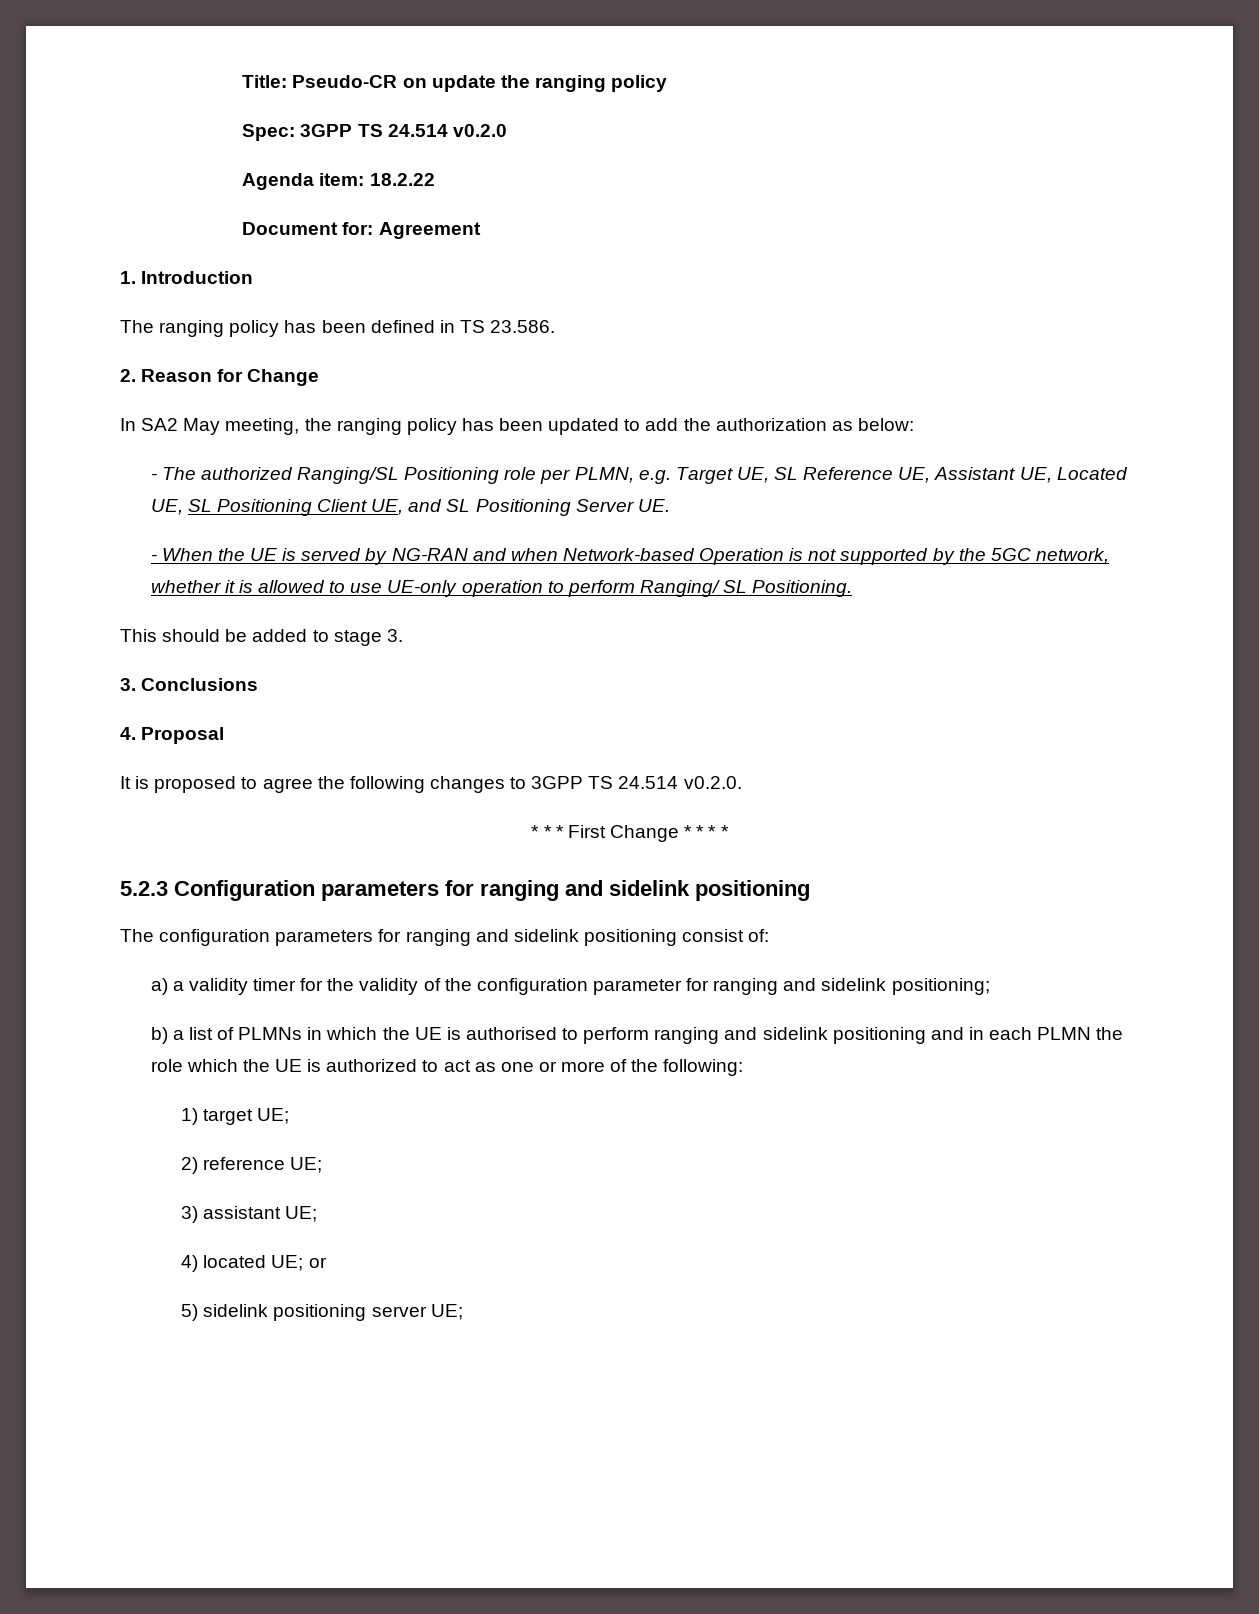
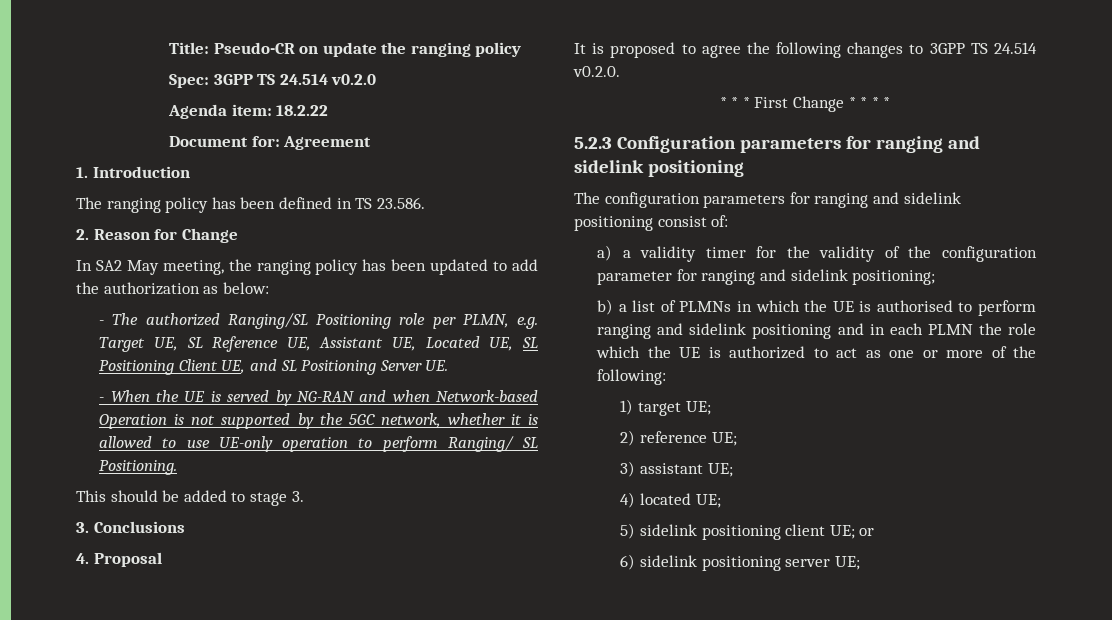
[308,1257,327,1268] or -> (721, 501) none
(367, 1312) none -> [785,524,875,539] [620,554,781,571] client UE; or // 6) sidelink positioning

